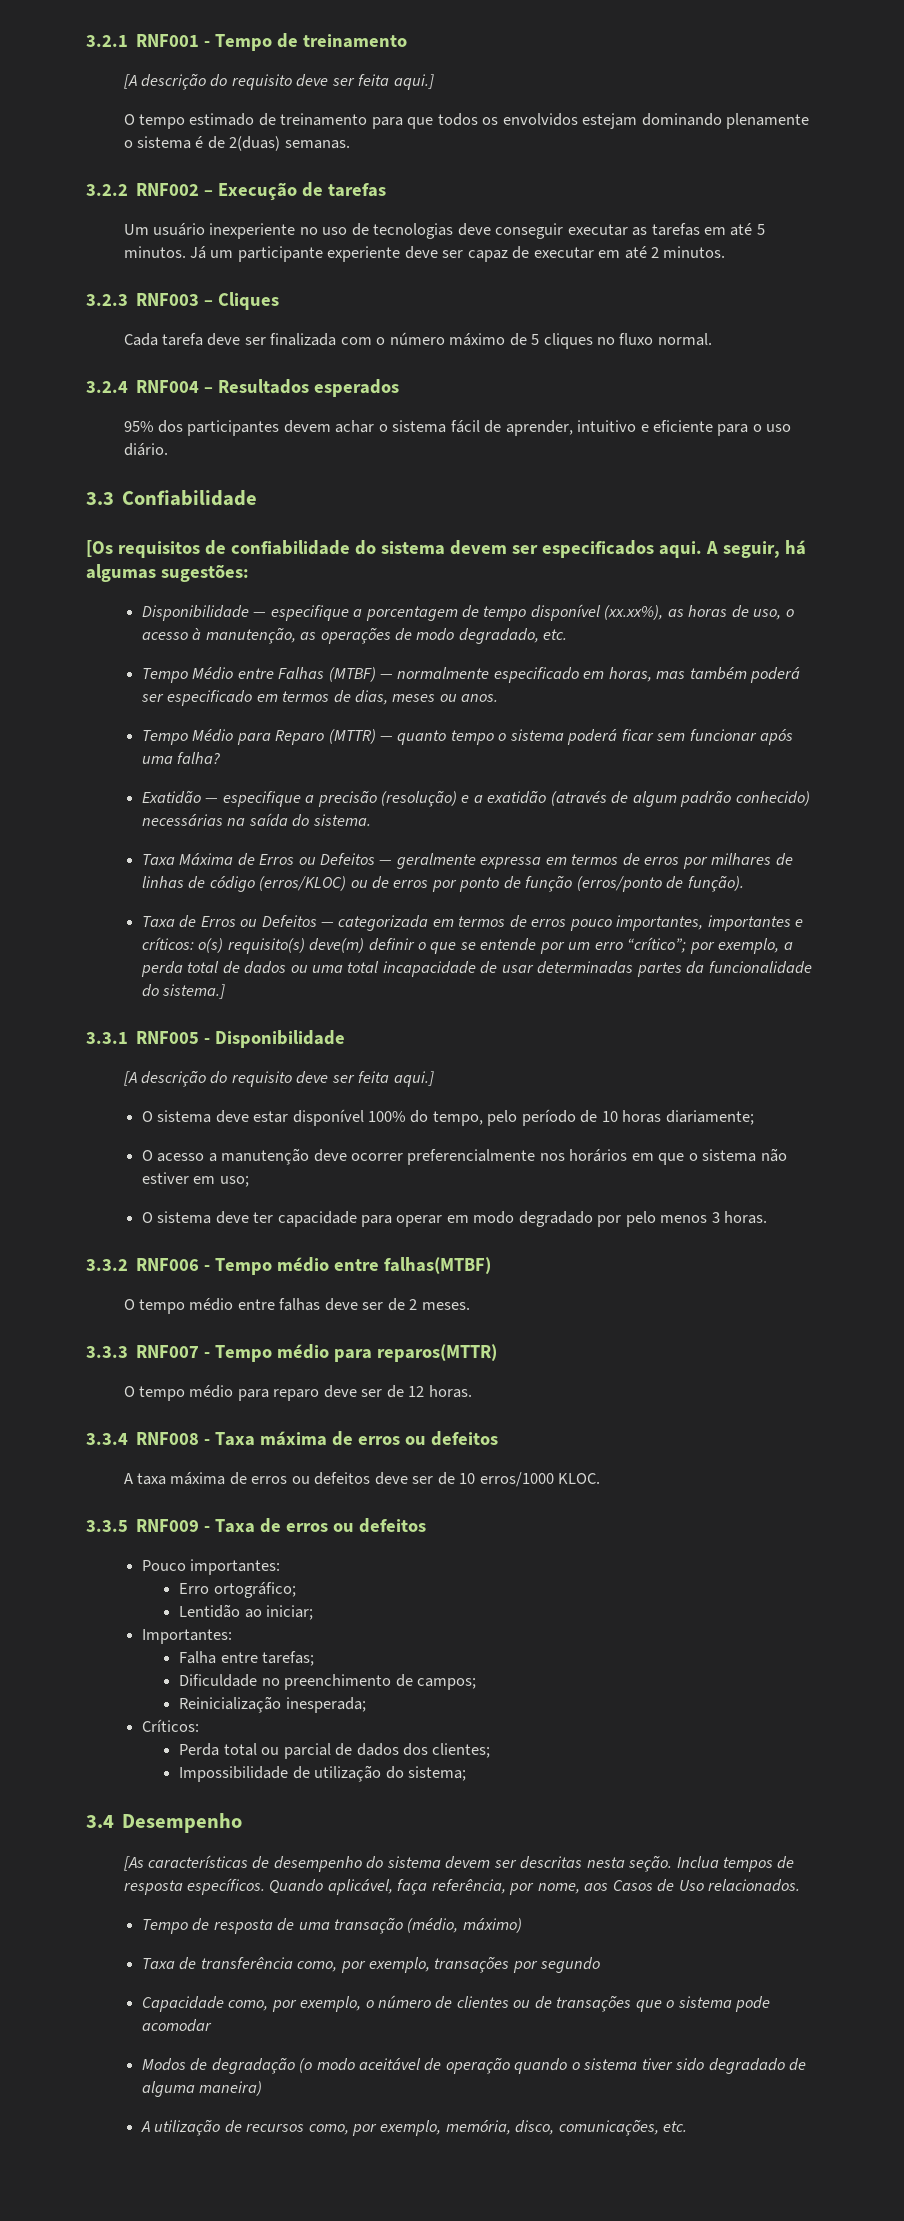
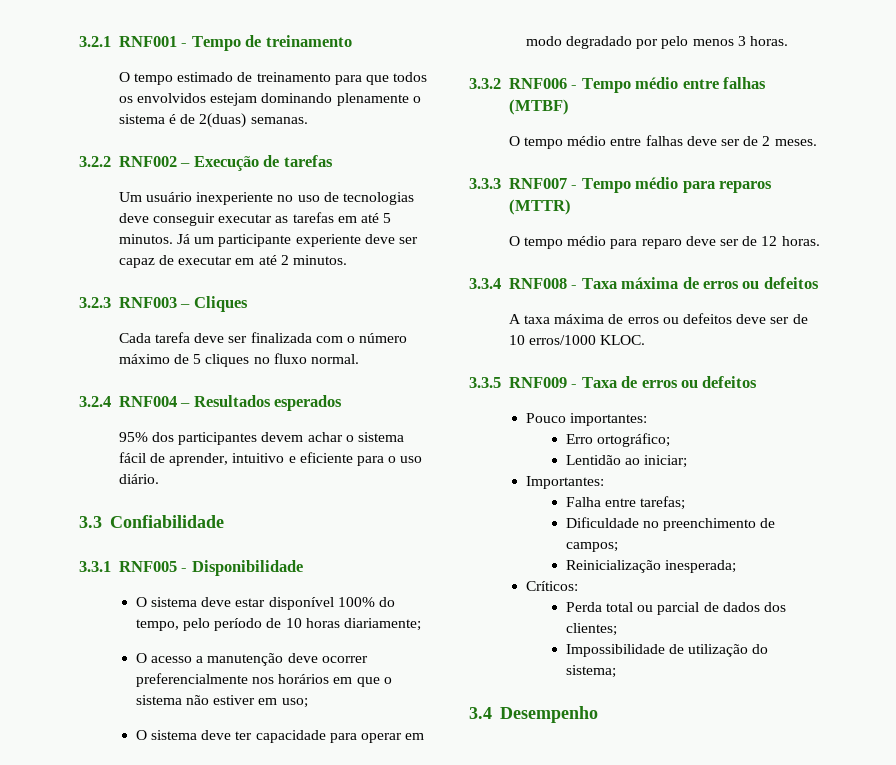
[123,73,434,90] // [A descrição do requisito deve ser feita aqui.] -> (352, 41) none
[86,540,806,558] [86,564,249,582] [141,604,794,621] [141,627,568,644] [141,667,801,683] [140,690,499,706] [141,729,794,745] [141,752,221,764] [141,790,810,807] [141,813,371,827] [141,853,793,869] [141,875,744,892] [141,915,804,931] [141,937,793,954] [140,961,812,977] [141,984,226,999] [86,1030,346,1048] [123,1070,434,1087] [Os requisitos de confiabilidade do sistema devem ser especificados aqui. A seguir, há algumas sugestões: // Disponibilidade — especifique a porcentagem de tempo disponível (xx.xx%), as horas de uso, o acesso à manutenção, as operações de modo degradado, etc. // Tempo Médio entre Falhas (MTBF) — normalmente especificado em horas, mas também poderá ser especificado em termos de dias, meses ou anos. // Tempo Médio para Reparo (MTTR) — quanto tempo o sistema poderá ficar sem funcionar após uma falha? // Exatidão — especifique a precisão (resolução) e a exatidão (através de algum padrão conhecido) necessárias na saída do sistema. // Taxa Máxima de Erros ou Defeitos — geralmente expressa em termos de erros por milhares de linhas de código (erros/KLOC) ou de erros por ponto de função (erros/ponto de função). // Taxa de Erros ou Defeitos — categorizada em termos de erros pouco importantes, importantes e críticos: o(s) requisito(s) deve(m) definir o que se entende por um erro “crítico”; por exemplo, a perda total de dados ou uma total incapacidade de usar determinadas partes da funcionalidade do sistema.] // 3.3.1 RNF005 - Disponibilidade // [A descrição do requisito deve ser feita aqui.] -> [79,560,303,576] 3.3.1 RNF005 - Disponibilidade
[384,1257,492,1274] falhas(MTBF) -> [723,77,767,89] [508,99,569,115] falhas (MTBF)
[377,1344,498,1362] reparos(MTTR) -> [719,181,773,193] [508,199,571,215] reparos (MTTR)
[123,1855,795,1872] [123,1878,801,1895] [141,1917,522,1934] [141,1956,601,1973] [141,1995,771,2012] [141,2019,212,2032] [141,2057,807,2074] [141,2081,263,2097] [140,2119,688,2136] // [As características de desempenho do sistema devem ser descritas nesta seção. Inclua tempos de resposta específicos. Quando aplicável, faça referência, por nome, aos Casos de Uso relacionados. // Tempo de resposta de uma transação (médio, máximo) // Taxa de transferência como, por exemplo, transações por segundo // Capacidade como, por exemplo, o número de clientes ou de transações que o sistema pode acomodar // Modos de degradação (o modo aceitável de operação quando o sistema tiver sido degradado de alguma maneira) // A utilização de recursos como, por exemplo, memória, disco, comunicações, etc. -> (598, 714) none

